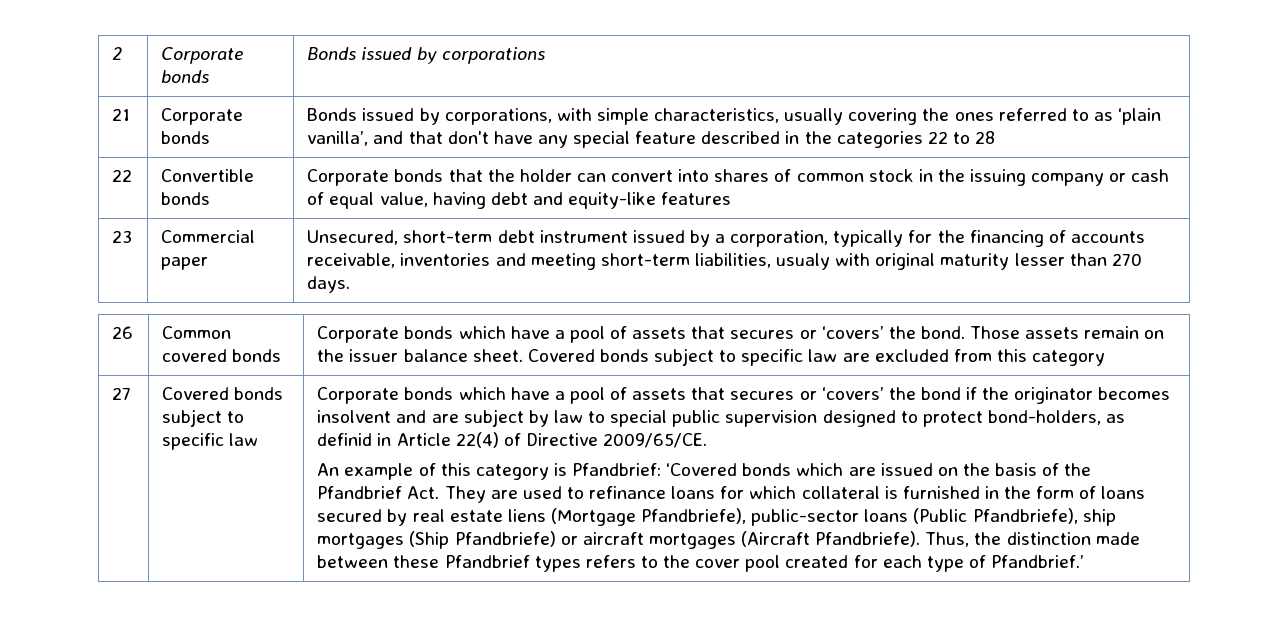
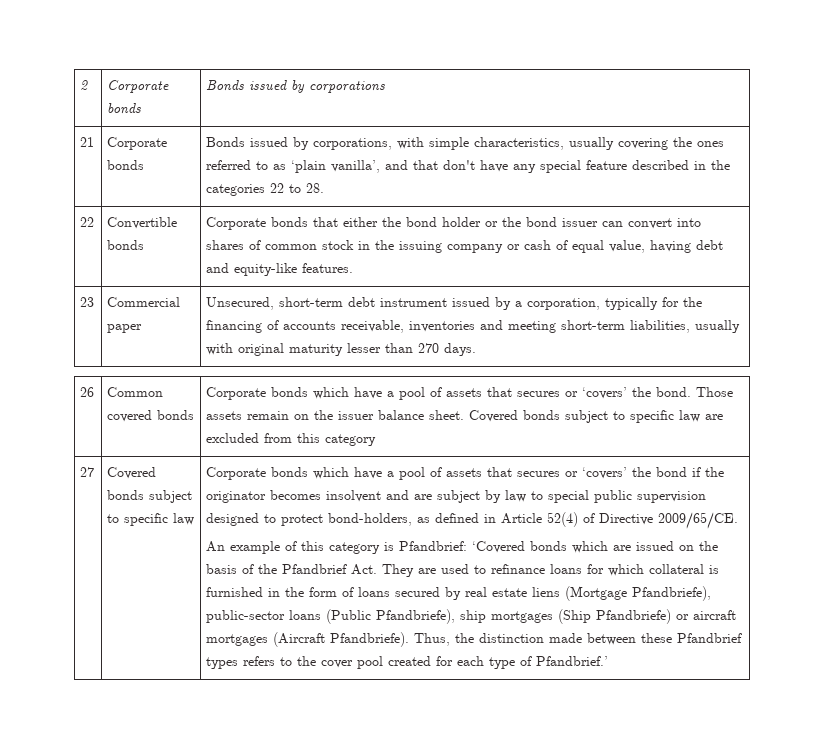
[975,131,996,144] 28 -> [306,183,325,193] 28.
[487,169,572,182] the holder -> [343,217,599,227] either the bond holder or the bond issuer
[661,192,732,205] features -> [302,263,354,273] features.
[776,253,831,270] usualy -> [695,320,741,333] usually
[317,433,373,446] definid -> [435,513,480,523] defined
[455,432,499,448] 22(4) -> [547,512,579,527] 52(4)

